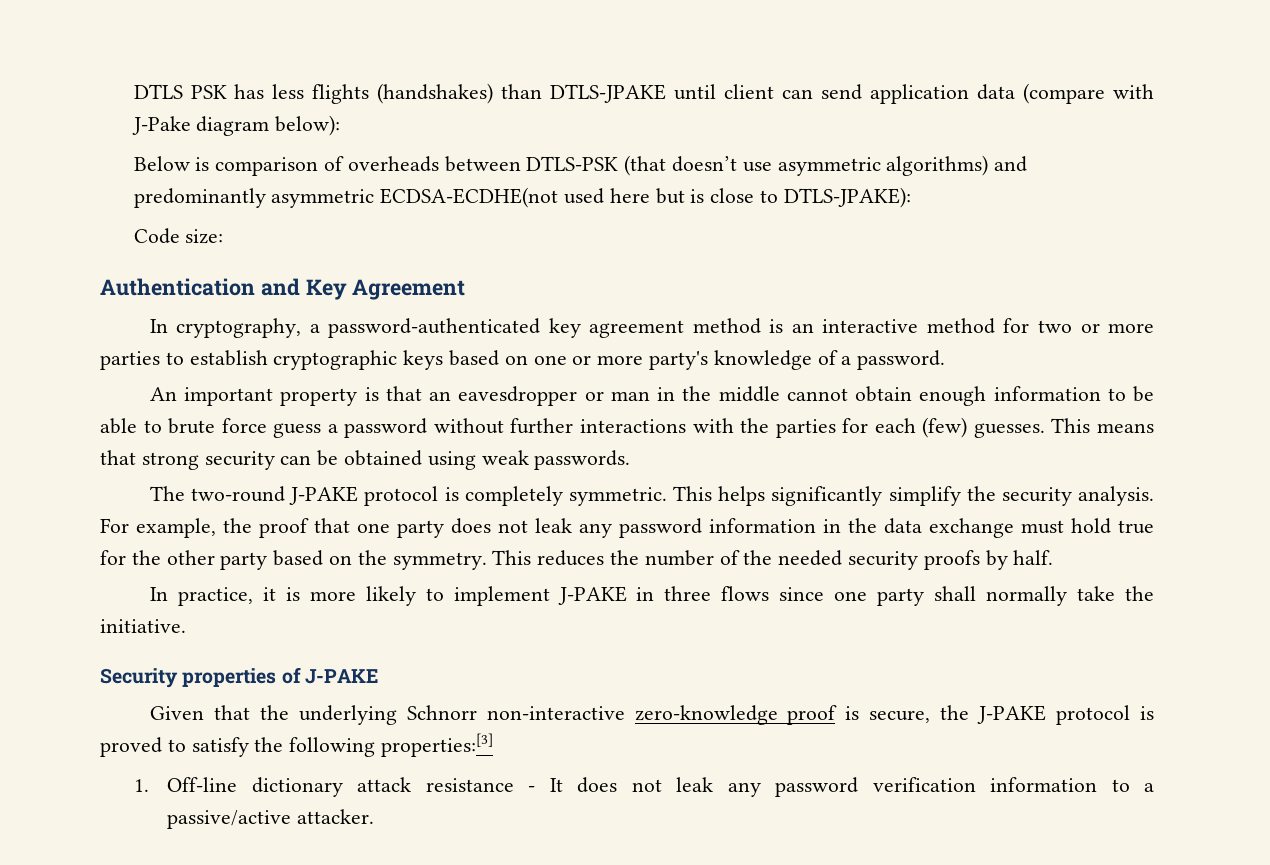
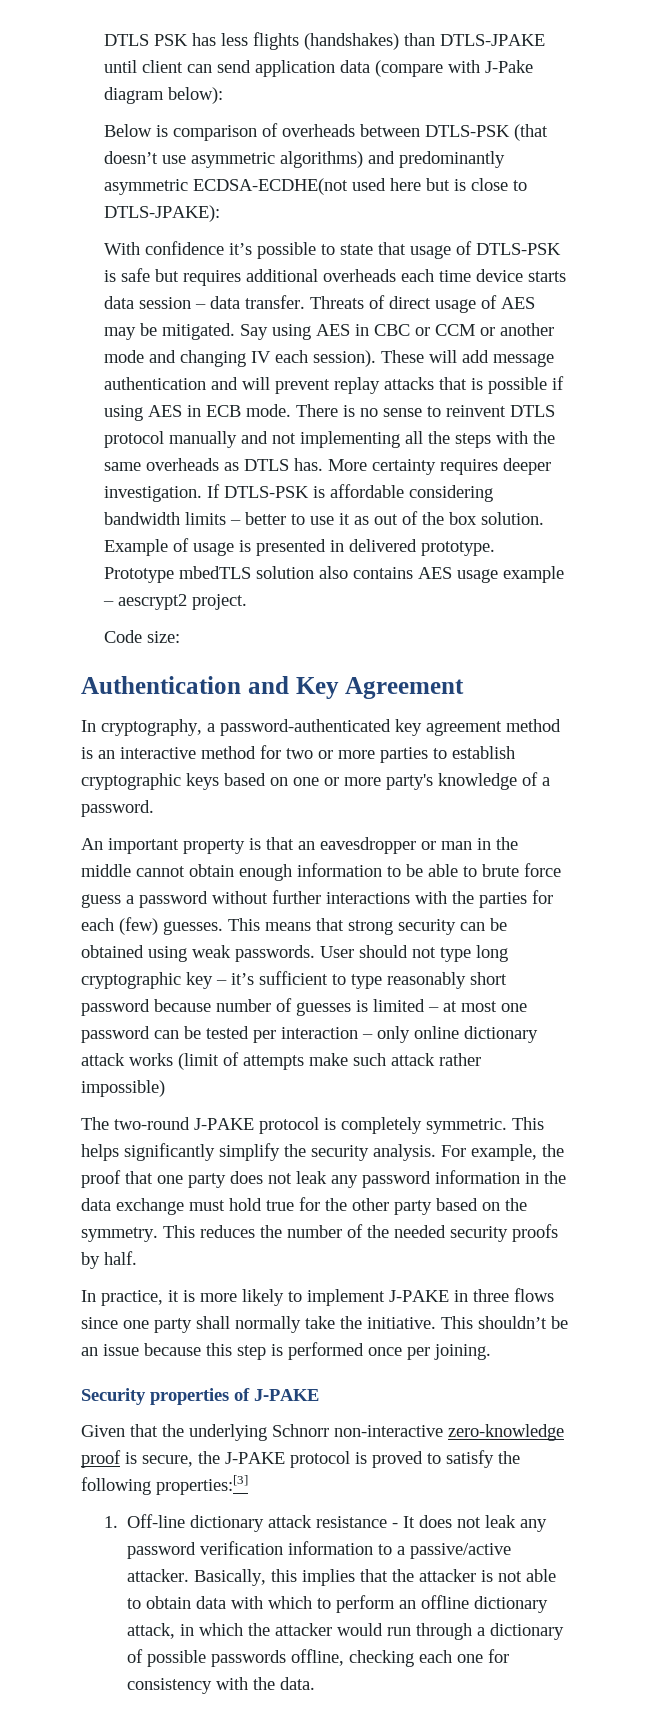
(911, 197) none -> [104,241,562,259] [104,268,567,286] [104,295,536,313] [104,323,555,340] [104,350,555,367] [104,376,565,394] [104,404,556,421] [104,431,556,448] [104,458,552,475] [104,484,494,502] [104,511,545,525] [104,538,496,556] [104,566,565,583] [103,594,248,610] // With confidence it’s possible to state that usage of DTLS-PSK is safe but requires additional overheads each time device starts data session – data transfer. Threats of direct usage of AES may be mitigated. Say using AES in CBC or CCM or another mode and changing IV each session). These will add message authentication and will prevent replay attacks that is possible if using AES in ECB mode. There is no sense to reinvent DTLS protocol manually and not implementing all the steps with the same overheads as DTLS has. More certainty requires deeper investigation. If DTLS-PSK is affordable considering bandwidth limits – better to use it as out of the box solution. Example of usage is presented in delivered prototype. Prototype mbedTLS solution also contains AES usage example – aescrypt2 project.
(631, 460) none -> [320,945,508,962] [81,971,507,989] [81,998,527,1016] [81,1026,538,1043] [81,1052,481,1070] [81,1080,165,1097] User should not type long cryptographic key – it’s sufficient to type reasonably short password because number of guesses is limited – at most one password can be tested per interaction – only online dictionary attack works (limit of attempts make such attack rather impossible)
(186, 626) none -> [441,1316,568,1329] [81,1342,491,1360] This shouldn’t be an issue because this step is performed once per joining.
(374, 816) none -> [194,1569,557,1586] [127,1595,549,1613] [127,1623,565,1640] [127,1649,510,1667] [127,1677,316,1694] Basically, this implies that the attacker is not able to obtain data with which to perform an offline dictionary attack, in which the attacker would run through a dictionary of possible passwords offline, checking each one for consistency with the data.

